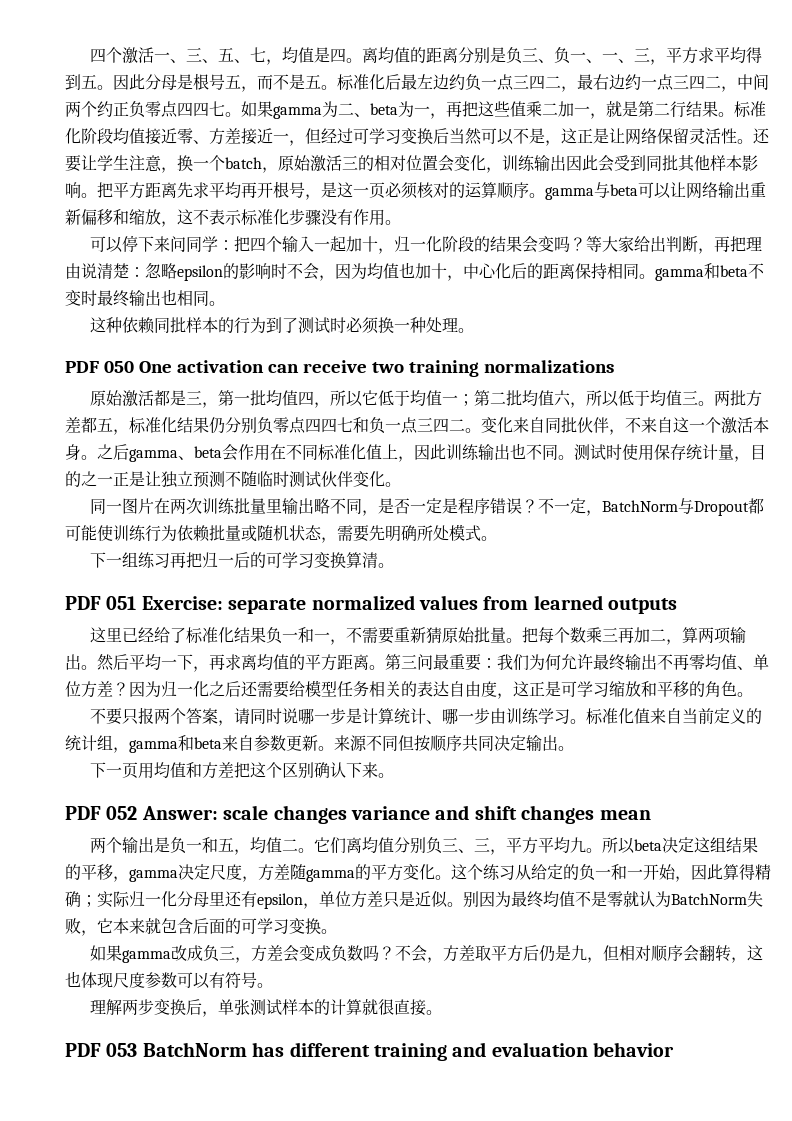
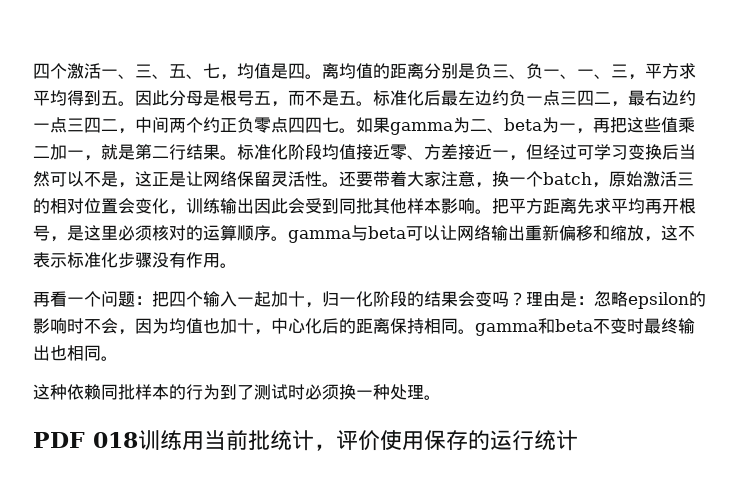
[81,155,129,171] 让学生 -> [373,171,441,187] 带着大家
[353,182,385,199] 一页 -> [101,225,118,240] 里
[90,235,219,253] 可以停下来问同学 -> [33,291,135,307] 再看一个问题
[586,236,763,254] [65,263,129,279] 等大家给出判断，再把理由说清楚 -> [526,291,577,307] 理由是
[103,360,614,377] [90,390,763,408] [65,417,769,435] [65,443,766,462] [65,471,401,488] [90,498,765,516] [65,524,497,543] [90,552,395,569] [65,595,678,614] [90,627,747,645] [65,654,769,672] [65,680,753,699] [90,707,763,726] [65,735,574,753] [90,762,395,779] [65,805,651,824] [90,837,759,855] [65,864,771,882] [65,891,763,909] [65,918,337,936] [90,945,764,963] [65,971,273,989] [90,999,443,1017] [65,1042,675,1061] 050 One activation can receive two training normalizations // 原始激活都是三，第一批均值四，所以它低于均值一；第二批均值六，所以低于均值三。两批方差都五，标准化结果仍分别负零点四四七和负一点三四二。变化来自同批伙伴，不来自这一个激活本身。之后gamma、beta会作用在不同标准化值上，因此训练输出也不同。测试时使用保存统计量，目的之一正是让独立预测不随临时测试伙伴变化。 // 同一图片在两次训练批量里输出略不同，是否一定是程序错误？不一定，BatchNorm与Dropout都可能使训练行为依赖批量或随机状态，需要先明确所处模式。 // 下一组练习再把归一后的可学习变换算清。 // PDF 051 Exercise: separate normalized values from learned outputs // 这里已经给了标准化结果负一和一，不需要重新猜原始批量。把每个数乘三再加二，算两项输出。然后平均一下，再求离均值的平方距离。第三问最重要：我们为何允许最终输出不再零均值、单位方差？因为归一化之后还需要给模型任务相关的表达自由度，这正是可学习缩放和平移的角色。 // 不要只报两个答案，请同时说哪一步是计算统计、哪一步由训练学习。标准化值来自当前定义的统计组，gamma和beta来自参数更新。来源不同但按顺序共同决定输出。 // 下一页用均值和方差把这个区别确认下来。 // PDF 052 Answer: scale changes variance and shift changes mean // 两个输出是负一和五，均值二。它们离均值分别负三、三，平方平均九。所以beta决定这组结果的平移，gamma决定尺度，方差随gamma的平方变化。这个练习从给定的负一和一开始，因此算得精确；实际归一化分母里还有epsilon，单位方差只是近似。别因为最终均值不是零就认为BatchNorm失败，它本来就包含后面的可学习变换。 // 如果gamma改成负三，方差会变成负数吗？不会，方差取平方后仍是九，但相对顺序会翻转，这也体现尺度参数可以有符号。 // 理解两步变换后，单张测试样本的计算就很直接。 // PDF 053 BatchNorm has different training and evaluation behavior -> [93,429,578,451] 018训练用当前批统计，评价使用保存的运行统计

